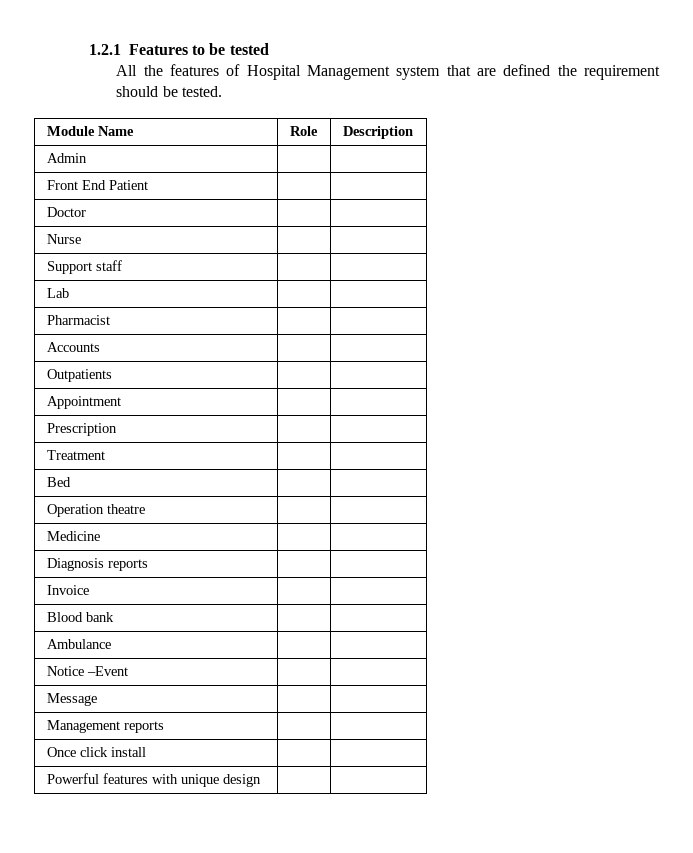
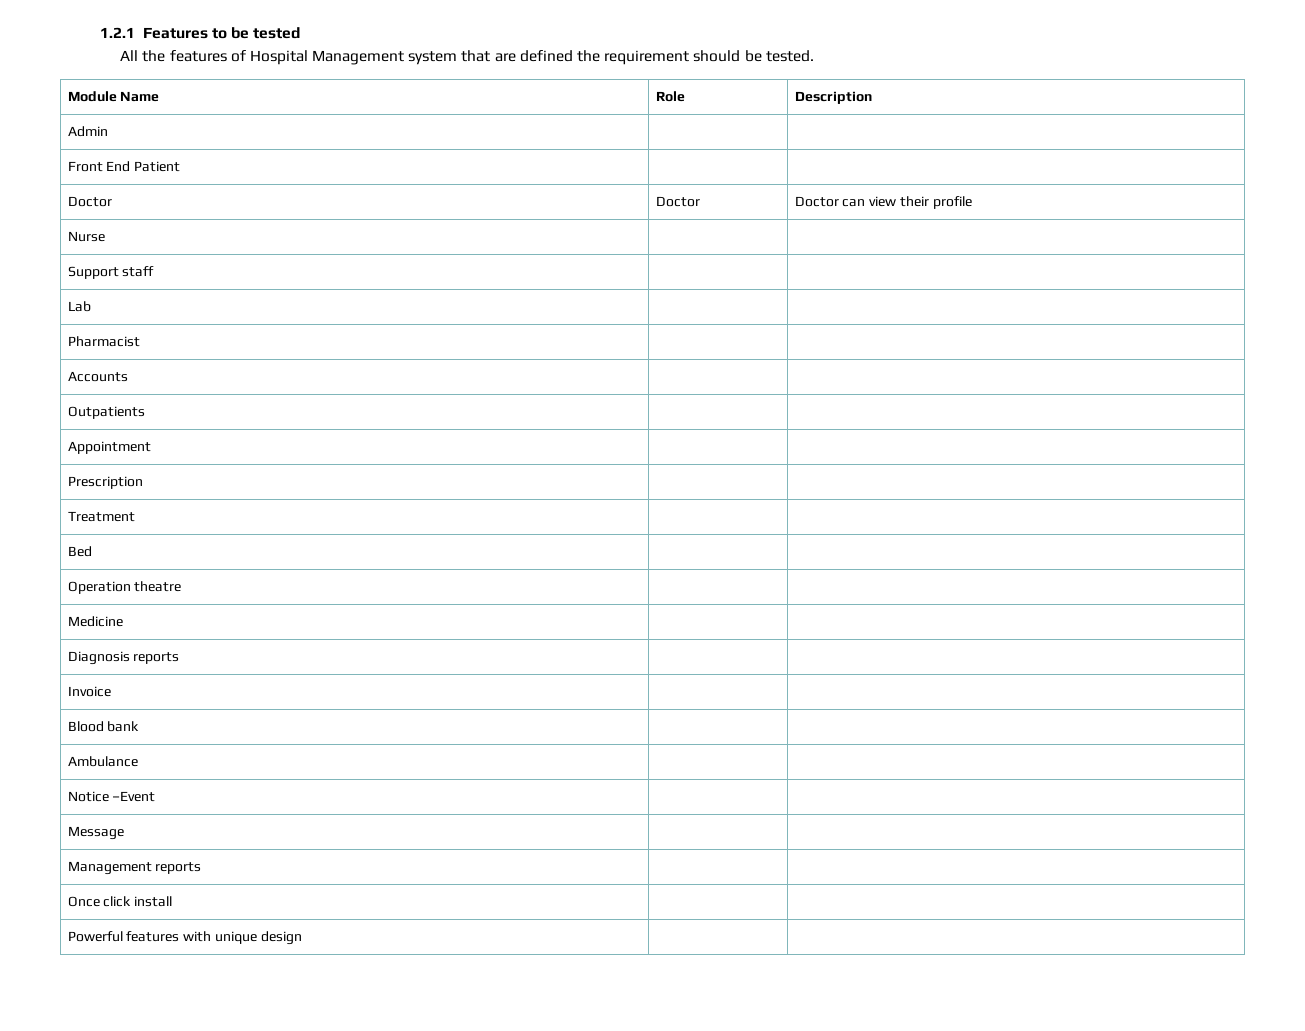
(86, 212) | -> [655,196,700,207] [794,196,972,209] Doctor | Doctor can view their profile

